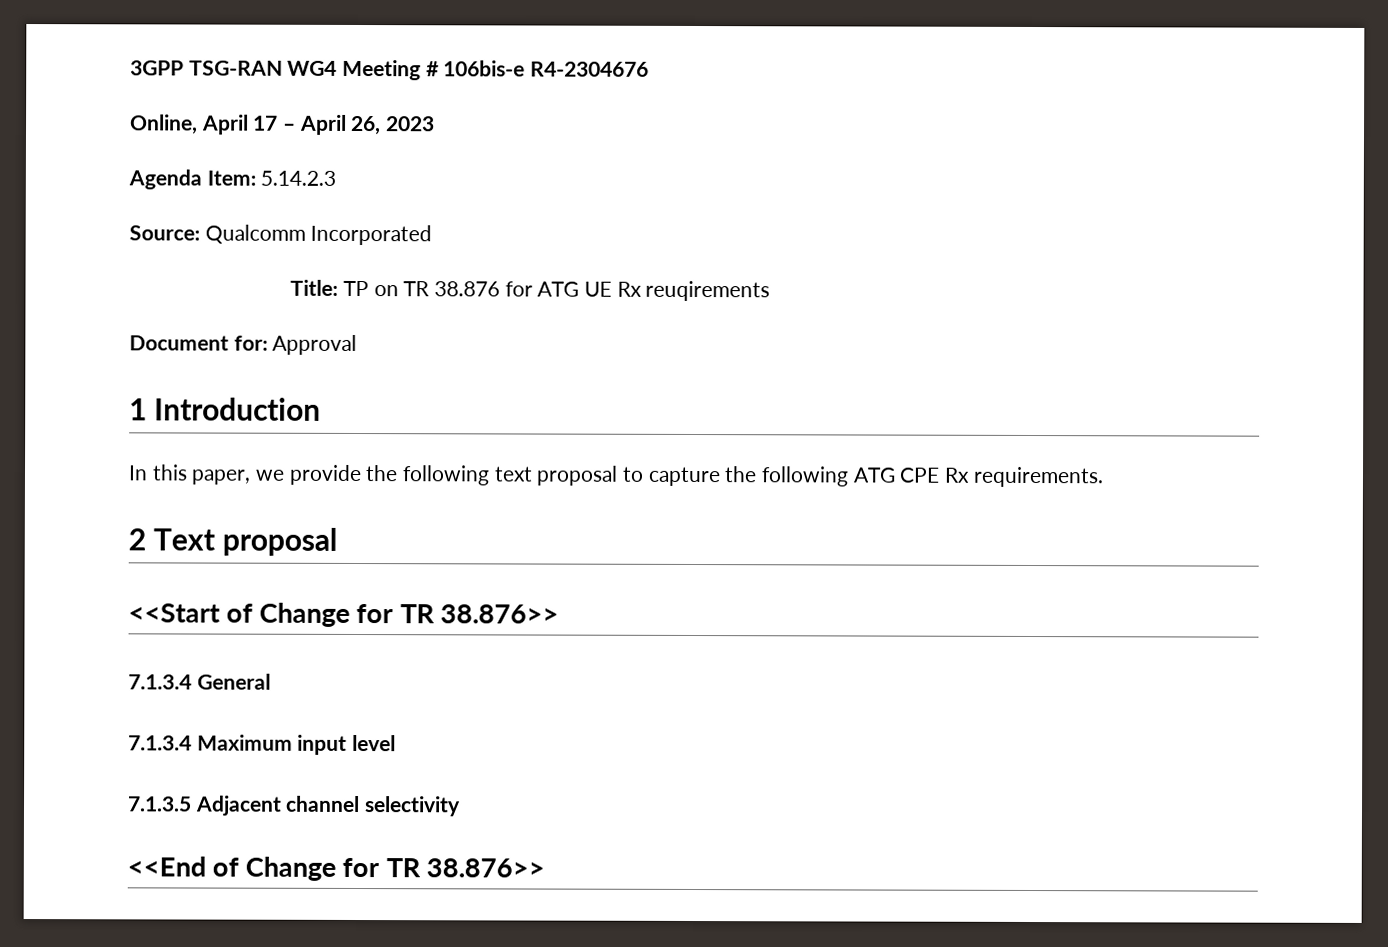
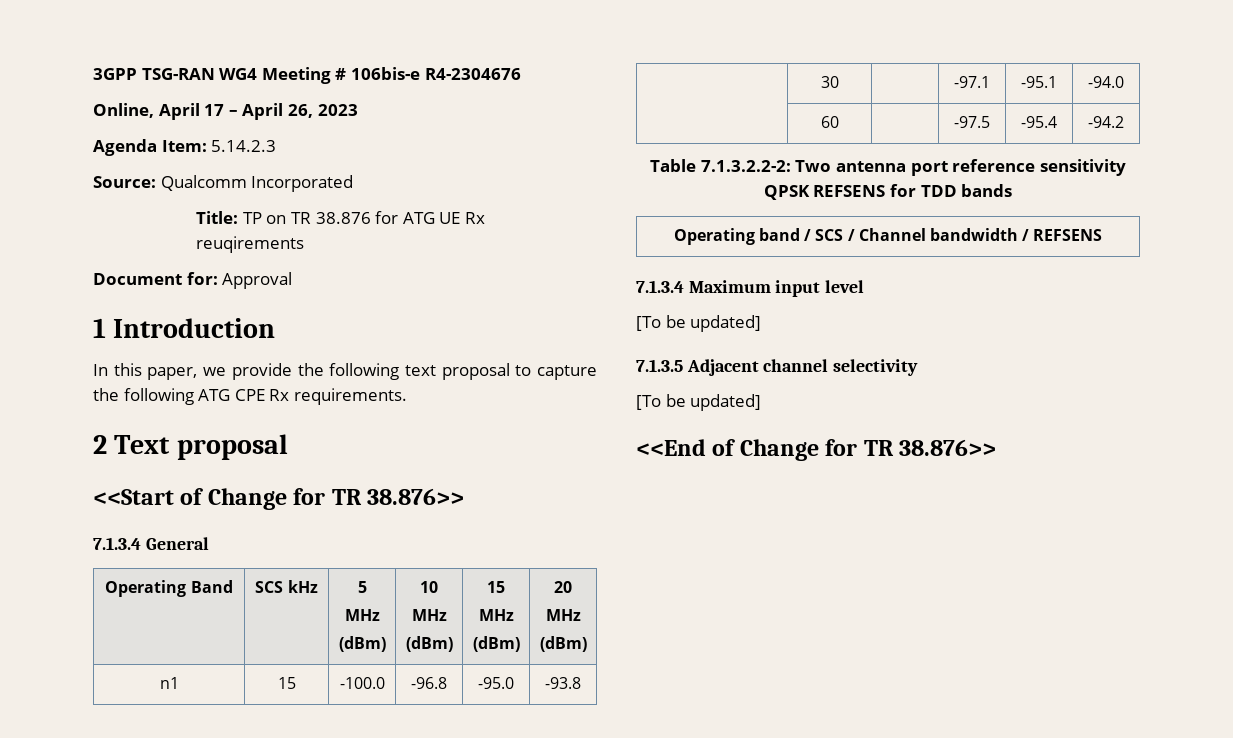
(271, 681) none -> [105,580,233,597] [255,580,318,593] [357,581,367,593] [344,609,380,621] [338,636,386,652] [420,581,438,593] [411,609,447,621] [405,636,453,652] [487,581,505,593] [478,609,514,621] [472,636,520,652] [554,581,572,593] [545,609,581,621] [539,636,587,652] [159,677,179,689] [277,677,296,689] [339,677,385,689] [411,677,447,689] [478,677,514,689] [545,677,581,689] [820,76,839,88] [954,76,990,88] [1021,76,1057,88] [1088,76,1124,88] [820,116,839,128] [954,116,990,128] [1021,116,1057,128] [1088,116,1124,128] [650,159,1126,176] [763,184,1013,200] [673,228,1103,245] // Operating Band | SCS kHz | 5 // MHz // (dBm) | 10 // MHz // (dBm) | 15 // MHz // (dBm) | 20 // MHz // (dBm) // n1 | 15 | -100.0 | -96.8 | -95.0 | -93.8 // | 30 | | -97.1 | -95.1 | -94.0 // | 60 | | -97.5 | -95.4 | -94.2 // Table 7.1.3.2.2-2: Two antenna port reference sensitivity QPSK REFSENS for TDD bands // Operating band / SCS / Channel bandwidth / REFSENS
(397, 743) none -> [636,315,762,332] // [To be updated]
(462, 806) none -> [636,394,762,411] // [To be updated]

